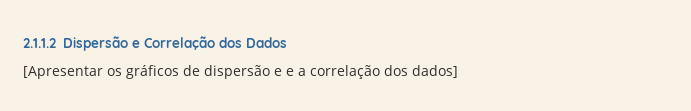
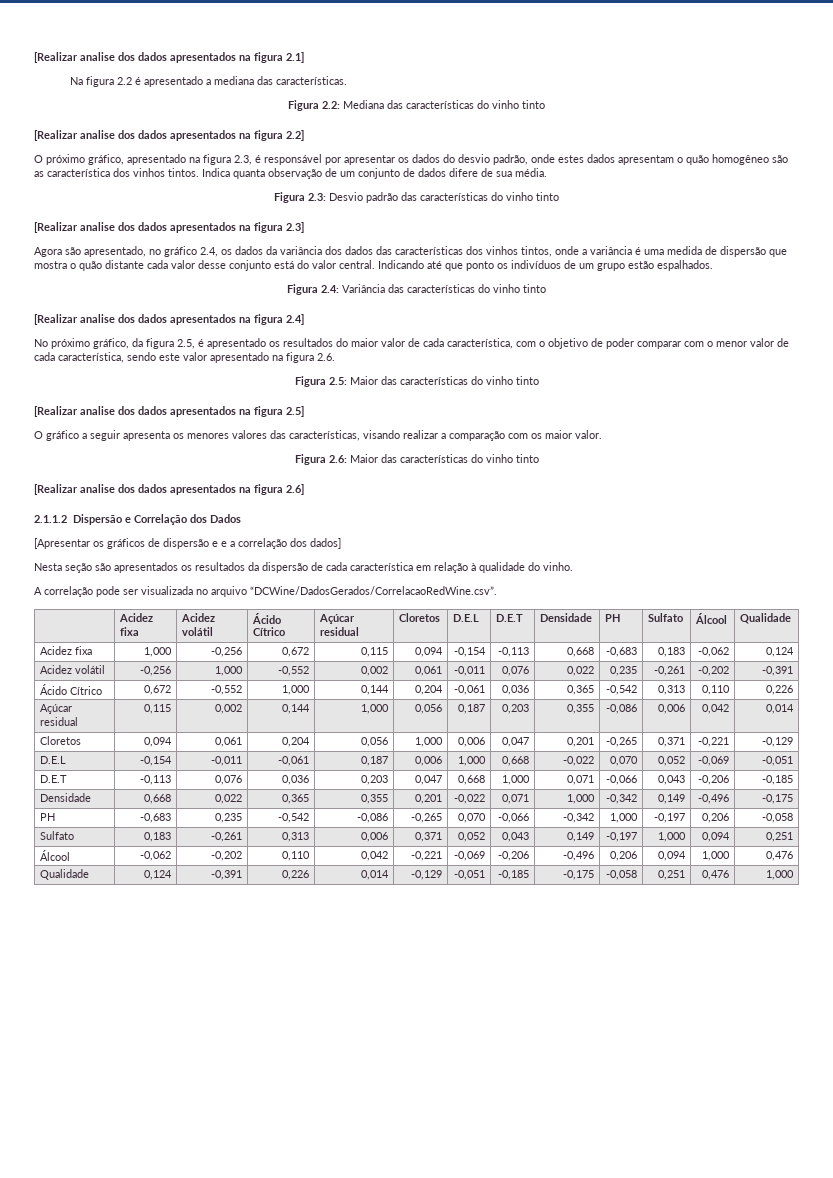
(23, 43) none -> [34,52,304,63] [70,76,348,87] [288,100,545,111] [34,130,304,141] [34,154,788,165] [34,168,547,179] [274,192,559,203] [34,222,304,233] [34,246,787,257] [34,260,713,271] [287,284,546,295] [34,314,304,325] [34,338,789,349] [34,352,335,363] [294,376,539,387] [34,406,304,417] [34,430,602,441] [294,454,539,465] [34,484,304,495] [Realizar analise dos dados apresentados na figura 2.1] // Na figura 2.2 é apresentado a mediana das características. // Figura 2.2: Mediana das características do vinho tinto // [Realizar analise dos dados apresentados na figura 2.2] // O próximo gráfico, apresentado na figura 2.3, é responsável por apresentar os dados do desvio padrão, onde estes dados apresentam o quão homogêneo são as característica dos vinhos tintos. Indica quanta observação de um conjunto de dados difere de sua média. // Figura 2.3: Desvio padrão das características do vinho tinto // [Realizar analise dos dados apresentados na figura 2.3] // Agora são apresentado, no gráfico 2.4, os dados da variância dos dados das características dos vinhos tintos, onde a variância é uma medida de dispersão que mostra o quão distante cada valor desse conjunto está do valor central. Indicando até que ponto os indivíduos de um grupo estão espalhados. // Figura 2.4: Variância das características do vinho tinto // [Realizar analise dos dados apresentados na figura 2.4] // No próximo gráfico, da figura 2.5, é apresentado os resultados do maior valor de cada característica, com o objetivo de poder comparar com o menor valor de cada característica, sendo este valor apresentado na figura 2.6. // Figura 2.5: Maior das características do vinho tinto // [Realizar analise dos dados apresentados na figura 2.5] // O gráfico a seguir apresenta os menores valores das características, visando realizar a comparação com os maior valor. // Figura 2.6: Maior das características do vinho tinto // [Realizar analise dos dados apresentados na figura 2.6] //
(458, 71) none -> [34,562,573,573] [34,586,497,597] [118,613,153,622] [119,627,139,636] [180,613,215,622] [181,627,213,636] [251,613,281,624] [252,627,285,636] [318,614,355,624] [319,627,359,636] [398,613,440,622] [452,614,479,622] [495,614,523,622] [539,613,592,622] [604,614,620,622] [647,613,683,622] [694,613,727,624] [739,613,791,624] [39,646,92,655] [144,647,173,657] [211,647,243,657] [282,647,310,657] [361,647,389,657] [415,647,444,657] [454,647,487,657] [498,647,530,657] [567,647,595,657] [606,647,638,657] [658,647,686,657] [698,647,730,657] [766,647,795,657] [39,665,105,674] [140,666,172,676] [215,666,244,676] [278,666,310,676] [361,666,389,676] [415,666,443,676] [454,666,486,676] [502,666,530,676] [567,666,595,676] [610,666,638,676] [654,666,686,676] [698,666,730,676] [762,666,794,676] [39,684,102,695] [144,685,172,695] [211,685,243,695] [282,685,311,695] [361,685,390,695] [415,685,444,695] [454,685,486,695] [502,685,530,695] [567,685,595,695] [606,685,638,695] [658,685,686,695] [702,685,731,695] [766,685,794,695] [39,704,72,714] [39,717,78,726] [144,704,172,714] [215,704,243,714] [282,704,311,714] [361,704,390,714] [415,704,443,714] [458,704,486,714] [502,704,530,714] [567,704,595,714] [606,704,638,714] [658,704,686,714] [702,704,730,714] [766,704,795,714] [39,736,81,745] [144,737,173,747] [215,737,243,747] [282,737,311,747] [361,737,389,747] [415,737,444,747] [458,737,486,747] [502,737,530,747] [567,737,595,747] [606,737,638,747] [658,737,686,747] [698,737,730,747] [762,737,794,747] [39,756,66,764] [140,756,173,766] [211,756,243,766] [278,756,310,766] [361,756,389,766] [415,756,443,766] [458,756,487,766] [502,756,530,766] [563,756,595,766] [610,756,639,766] [658,756,686,766] [698,756,730,766] [762,756,794,766] [39,775,67,783] [140,775,172,785] [215,775,243,785] [282,775,310,785] [361,775,389,785] [415,775,443,785] [458,775,486,785] [502,775,531,785] [567,775,595,785] [606,775,638,785] [658,775,686,785] [698,775,730,785] [762,775,794,785] [39,793,91,802] [144,794,172,804] [215,794,243,804] [282,794,310,804] [361,794,389,804] [415,794,443,804] [454,794,486,804] [502,794,530,804] [567,794,596,804] [606,794,638,804] [658,794,686,804] [698,794,730,804] [762,794,794,804] [39,813,55,821] [140,813,172,823] [215,813,243,823] [278,813,310,823] [357,813,389,823] [411,813,443,823] [458,813,487,823] [498,813,530,823] [563,813,595,823] [610,813,639,823] [654,813,686,823] [702,813,730,823] [762,813,794,823] [39,831,74,840] [144,832,172,842] [211,832,243,842] [282,832,310,842] [361,832,389,842] [415,832,443,842] [458,832,486,842] [502,832,530,842] [567,832,595,842] [606,832,638,842] [658,832,687,842] [702,832,731,842] [766,832,794,842] [39,850,70,861] [140,851,172,861] [211,851,243,861] [282,851,311,861] [361,851,389,861] [411,851,443,861] [454,851,486,861] [498,851,530,861] [563,851,595,861] [610,851,638,861] [658,851,687,861] [702,851,731,861] [766,851,794,861] [39,869,89,880] [144,870,173,880] [211,870,243,880] [282,870,310,880] [361,870,390,880] [411,870,443,880] [454,870,486,880] [498,870,530,880] [563,870,595,880] [606,870,638,880] [658,870,686,880] [702,870,730,880] [766,870,795,880] // Nesta seção são apresentados os resultados da dispersão de cada característica em relação à qualidade do vinho. // A correlação pode ser visualizada no arquivo “DCWine/DadosGerados/CorrelacaoRedWine.csv”. // | Acidez fixa | Acidez volátil | Ácido Cítrico | Açúcar residual | Cloretos | D.E.L | D.E.T | Densidade | PH | Sulfato | Álcool | Qualidade // Acidez fixa | 1,000 | -0,256 | 0,672 | 0,115 | 0,094 | -0,154 | -0,113 | 0,668 | -0,683 | 0,183 | -0,062 | 0,124 // Acidez volátil | -0,256 | 1,000 | -0,552 | 0,002 | 0,061 | -0,011 | 0,076 | 0,022 | 0,235 | -0,261 | -0,202 | -0,391 // Ácido Cítrico | 0,672 | -0,552 | 1,000 | 0,144 | 0,204 | -0,061 | 0,036 | 0,365 | -0,542 | 0,313 | 0,110 | 0,226 // Açúcar residual | 0,115 | 0,002 | 0,144 | 1,000 | 0,056 | 0,187 | 0,203 | 0,355 | -0,086 | 0,006 | 0,042 | 0,014 // Cloretos | 0,094 | 0,061 | 0,204 | 0,056 | 1,000 | 0,006 | 0,047 | 0,201 | -0,265 | 0,371 | -0,221 | -0,129 // D.E.L | -0,154 | -0,011 | -0,061 | 0,187 | 0,006 | 1,000 | 0,668 | -0,022 | 0,070 | 0,052 | -0,069 | -0,051 // D.E.T | -0,113 | 0,076 | 0,036 | 0,203 | 0,047 | 0,668 | 1,000 | 0,071 | -0,066 | 0,043 | -0,206 | -0,185 // Densidade | 0,668 | 0,022 | 0,365 | 0,355 | 0,201 | -0,022 | 0,071 | 1,000 | -0,342 | 0,149 | -0,496 | -0,175 // PH | -0,683 | 0,235 | -0,542 | -0,086 | -0,265 | 0,070 | -0,066 | -0,342 | 1,000 | -0,197 | 0,206 | -0,058 // Sulfato | 0,183 | -0,261 | 0,313 | 0,006 | 0,371 | 0,052 | 0,043 | 0,149 | -0,197 | 1,000 | 0,094 | 0,251 // Álcool | -0,062 | -0,202 | 0,110 | 0,042 | -0,221 | -0,069 | -0,206 | -0,496 | 0,206 | 0,094 | 1,000 | 0,476 // Qualidade | 0,124 | -0,391 | 0,226 | 0,014 | -0,129 | -0,051 | -0,185 | -0,175 | -0,058 | 0,251 | 0,476 | 1,000

